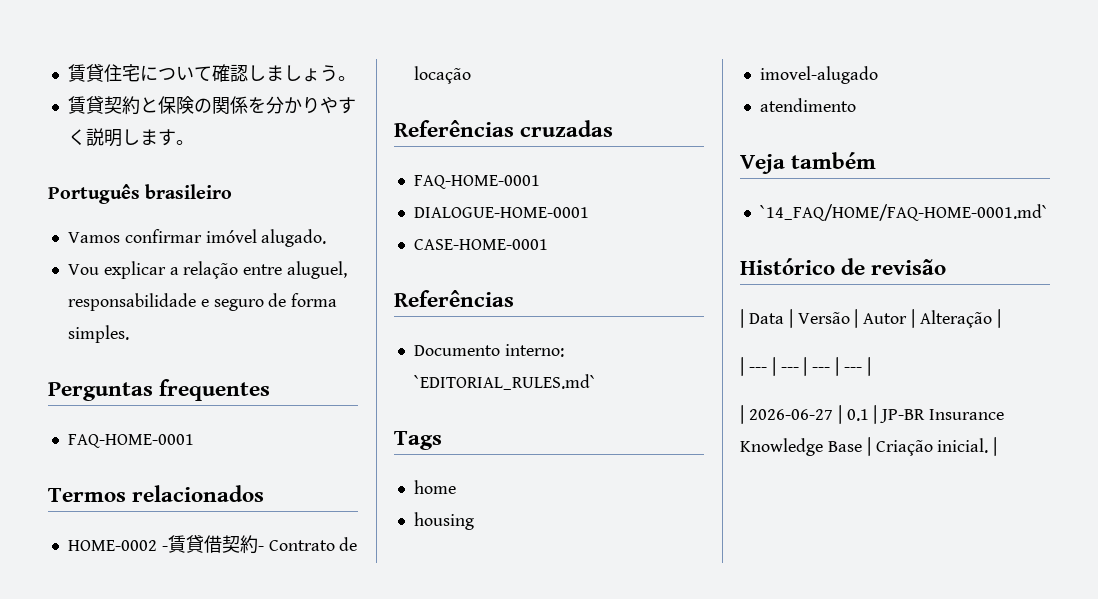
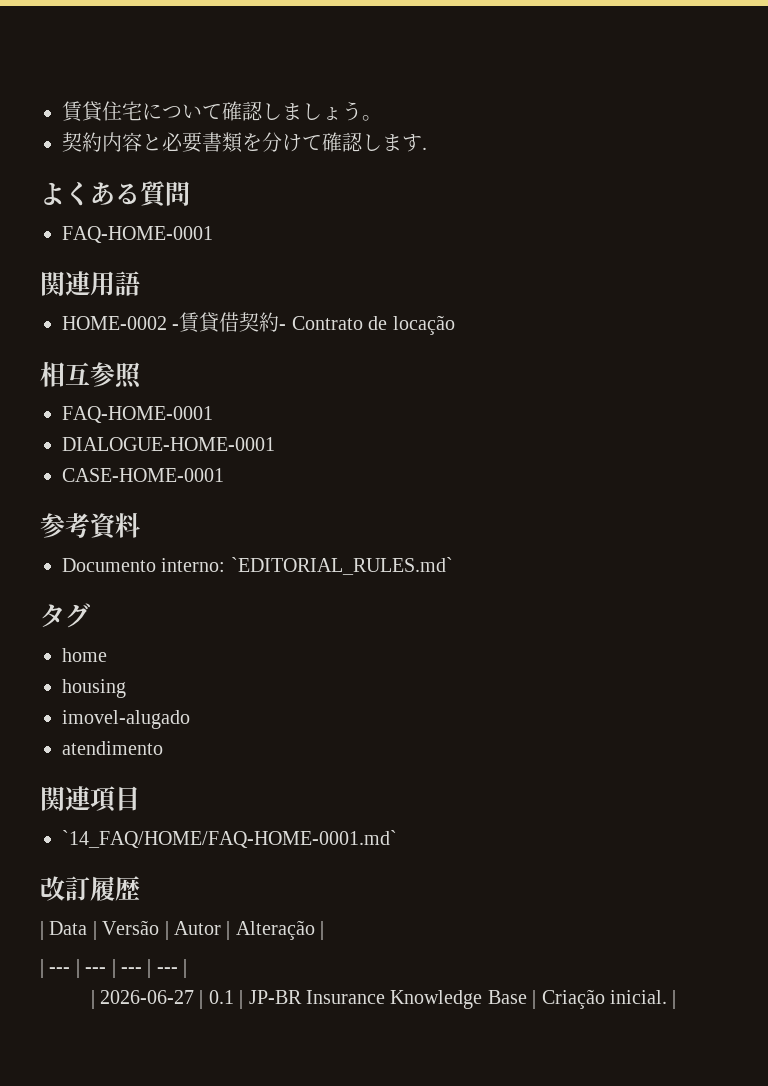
[67,96,356,115] [67,128,194,147] [48,184,233,204] [67,229,327,247] [67,261,348,279] [67,293,338,311] [67,325,129,343] [48,379,271,401] [67,434,194,448] [48,485,265,502] 賃貸契約と保険の関係を分かりやすく説明します。 // Português brasileiro // Vamos confirmar imóvel alugado. // Vou explicar a relação entre aluguel, responsabilidade e seguro de forma simples. // Perguntas frequentes // FAQ-HOME-0001 // Termos relacionados -> [62,132,427,153] [40,181,190,208] [62,226,213,243] [40,271,140,296] 契約内容と必要書類を分けて確認します. // よくある質問 // FAQ-HOME-0001 // 関連用語
[394,120,614,137] Referências cruzadas -> [40,361,142,389] 相互参照
[394,290,514,307] Referências -> [40,513,140,540] 参考資料
[394,431,442,450] Tags -> [40,603,90,628] タグ
[740,152,877,174] Veja também -> [40,786,140,812] 関連項目
[740,258,947,275] Histórico de revisão -> [40,876,140,901] 改訂履歴

